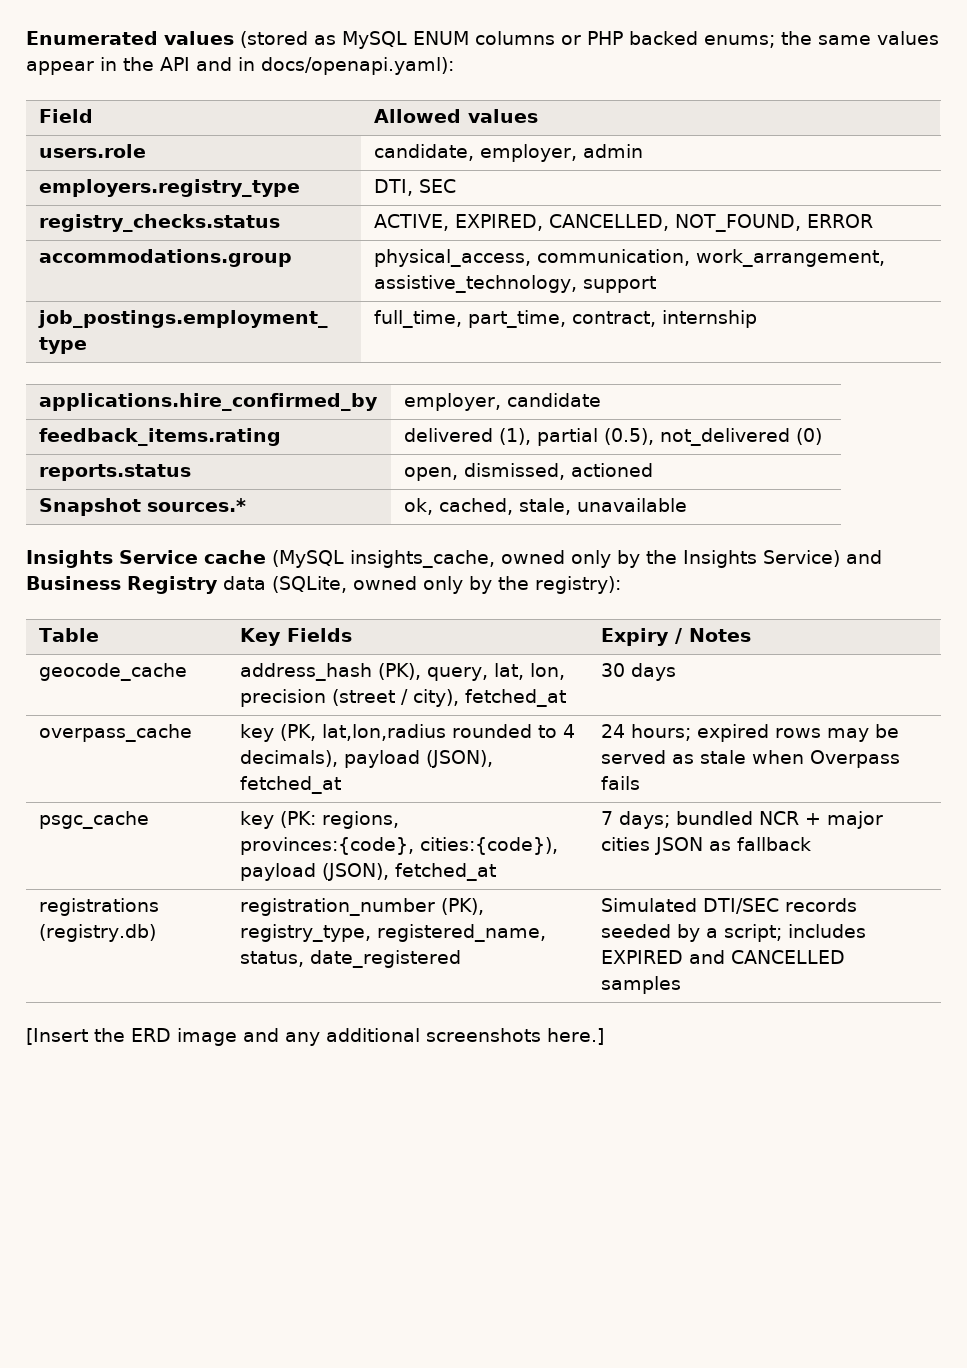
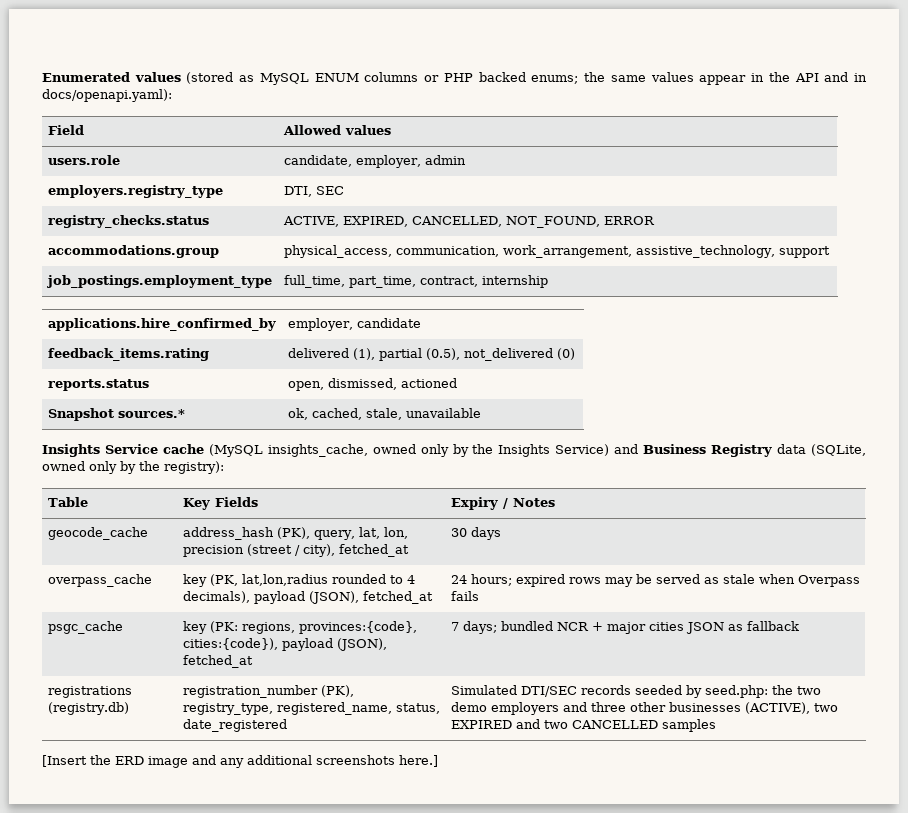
[706,924,867,942] a script; includes -> [704,685,821,698] [450,702,838,715] seed.php: the two demo employers and three other businesses (ACTIVE), two
(726, 957) none -> [543,720,568,729] two

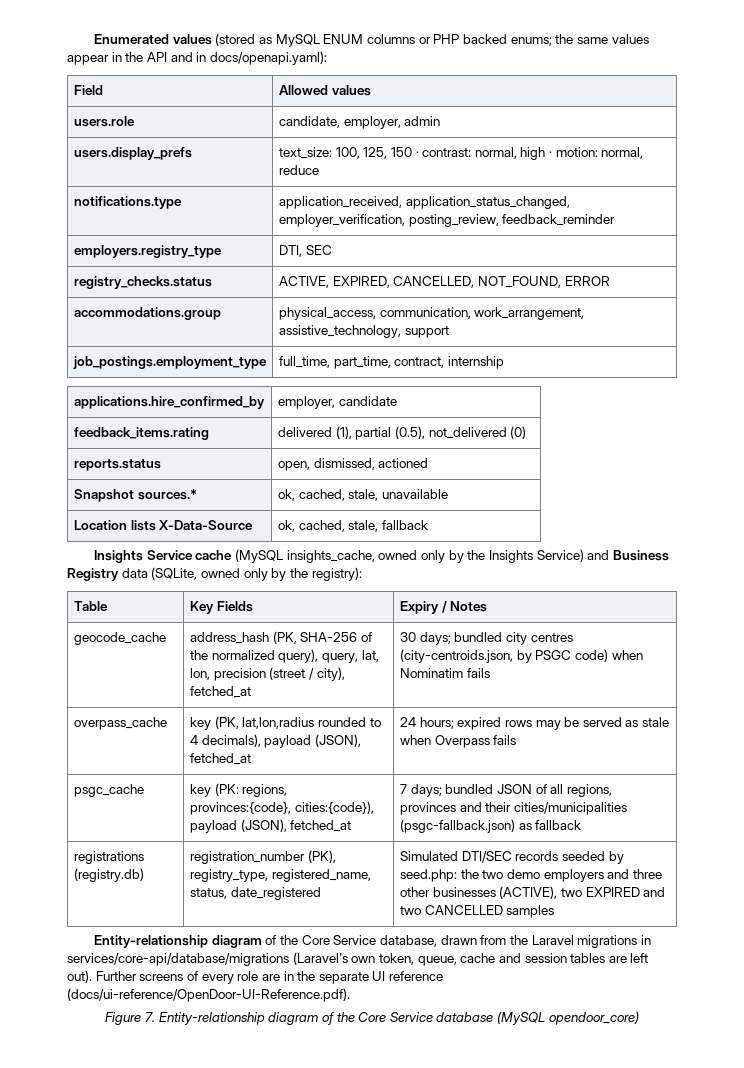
(466, 160) none -> [73,147,192,160] [278,147,644,160] [278,165,319,175] [73,196,182,209] [278,196,570,209] [278,214,616,227] // users.display_prefs | text_size: 100, 125, 150 · contrast: normal, high · motion: normal, reduce // notifications.type | application_received, application_status_changed, employer_verification, posting_review, feedback_reminder
(481, 413) none -> [73,520,254,531] [277,520,428,532] // Location lists X-Data-Source | ok, cached, stale, fallback
[276,527,310,539] (PK), -> [272,631,372,644] [189,649,319,663] (PK, SHA-256 of the normalized query),
[470,527,501,540] days -> [419,632,573,645] [399,649,643,663] [399,668,490,678] days; bundled city centres (city-centroids.json, by PSGC code) when Nominatim fails
[556,622,724,634] NCR + major cities JSON -> [496,784,612,797] [399,802,627,815] [399,819,515,833] JSON of all regions, provinces and their cities/municipalities (psgc-fallback.json)
[42,755,438,768] [Insert the ERD image and any additional screenshots here.] -> [94,935,651,948] [67,952,649,966] [67,970,444,984] [67,988,350,1002] [105,1011,639,1025] Entity-relationship diagram of the Core Service database, drawn from the Laravel migrations in services/core-api/database/migrations (Laravel's own token, queue, cache and session tables are left out). Further screens of every role are in the separate UI reference (docs/ui-reference/OpenDoor-UI-Reference.pdf). // Figure 7. Entity-relationship diagram of the Core Service database (MySQL opendoor_core)

